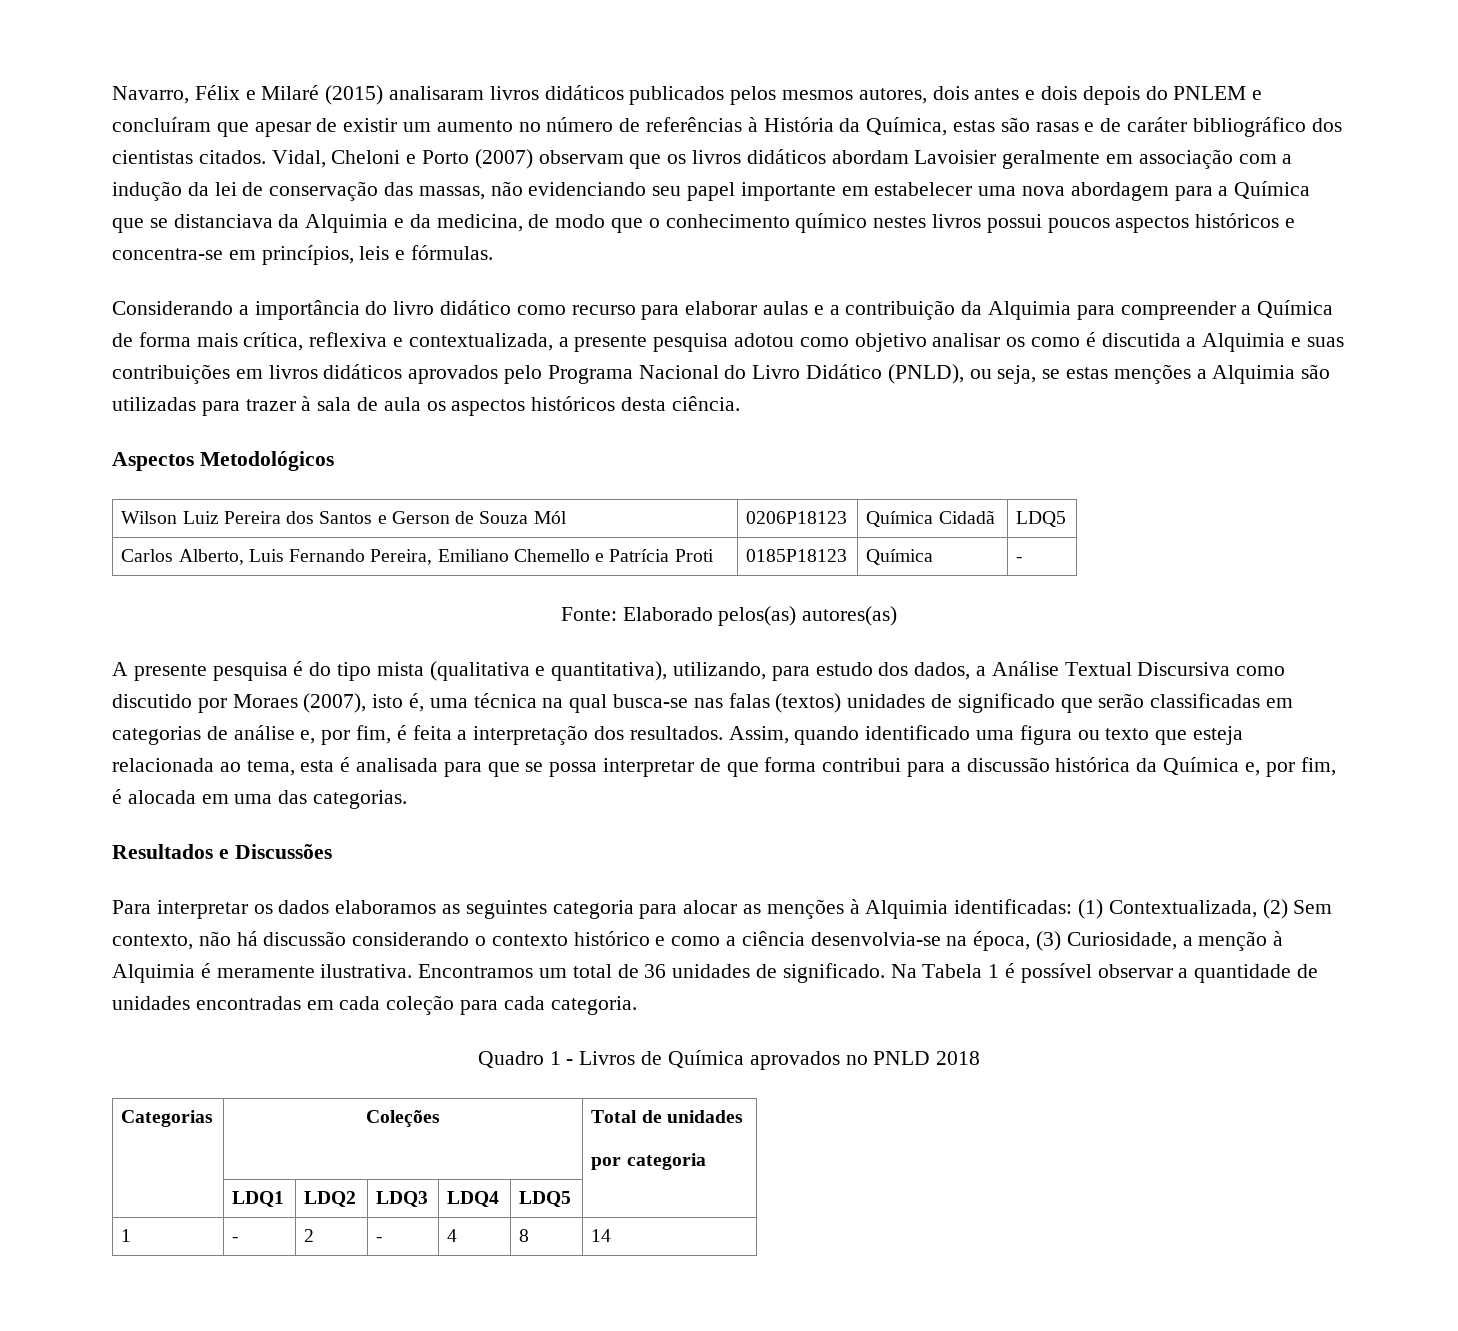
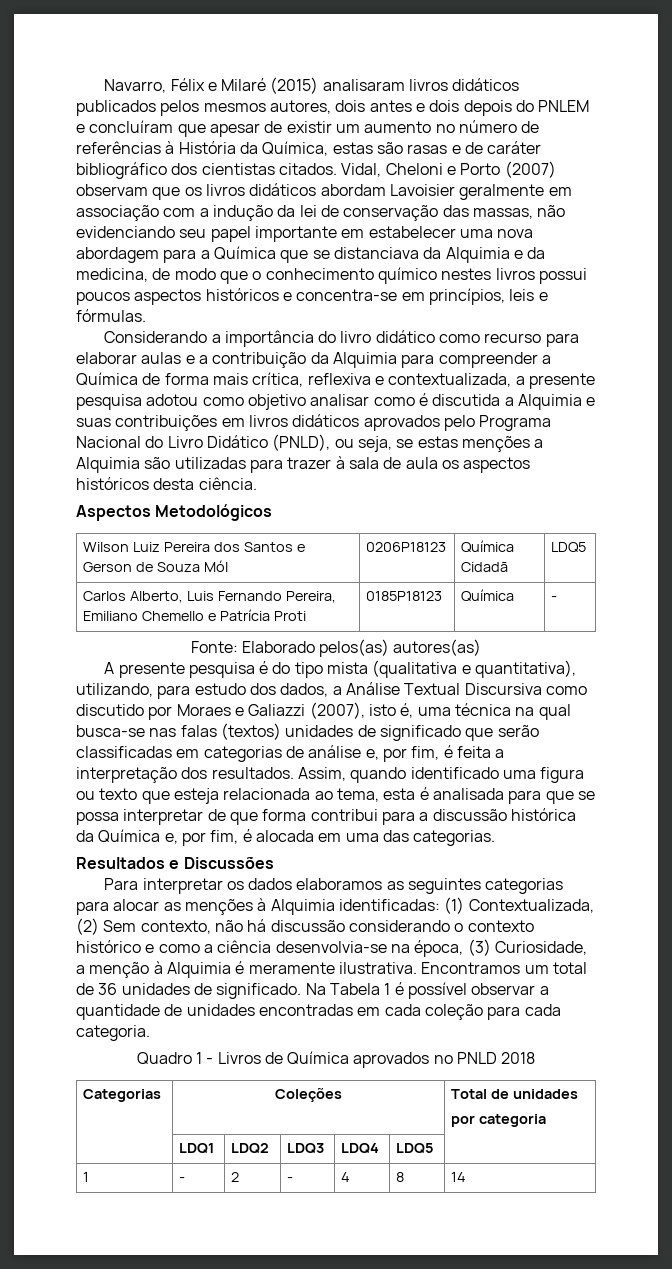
[1006,337,1026,347] os -> (370, 400) none
(298, 701) none -> [234,704,306,716] e Galiazzi
[552,900,634,919] categoria -> [485,878,564,894] categorias

